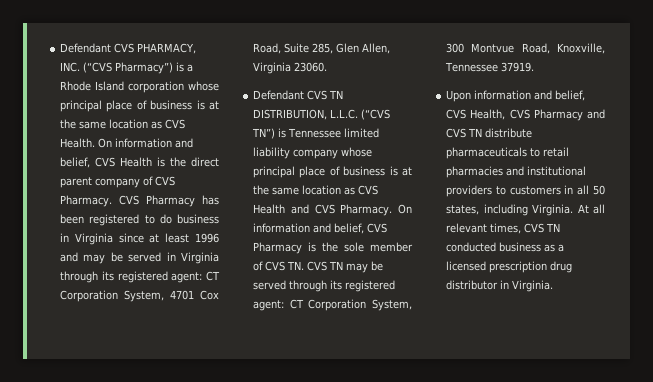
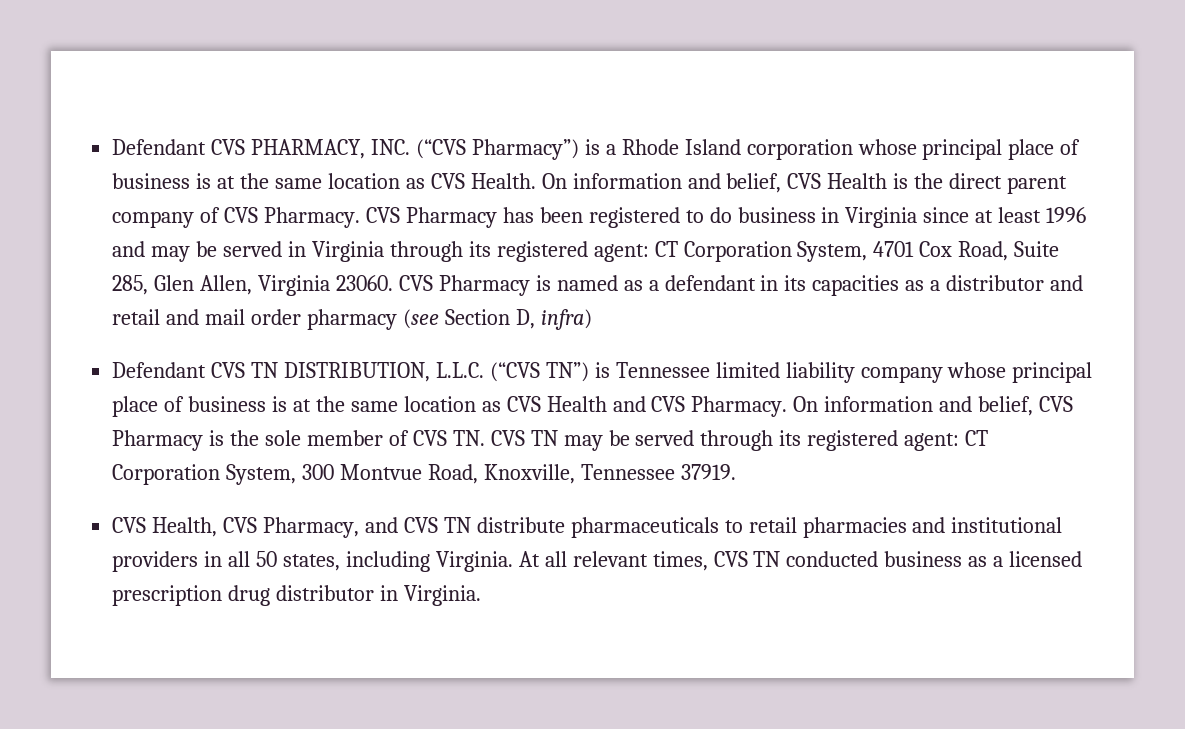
(328, 67) none -> [398,275,1084,296] [112,309,592,330] CVS Pharmacy is named as a defendant in its capacities as a distributor and retail and mail order pharmacy (see Section D, infra)
[446,90,586,102] Upon information and belief, -> (736, 472) none
[533,109,583,121] Pharmacy -> [263,517,360,538] Pharmacy,
[495,186,561,195] to customers -> (199, 561) none

